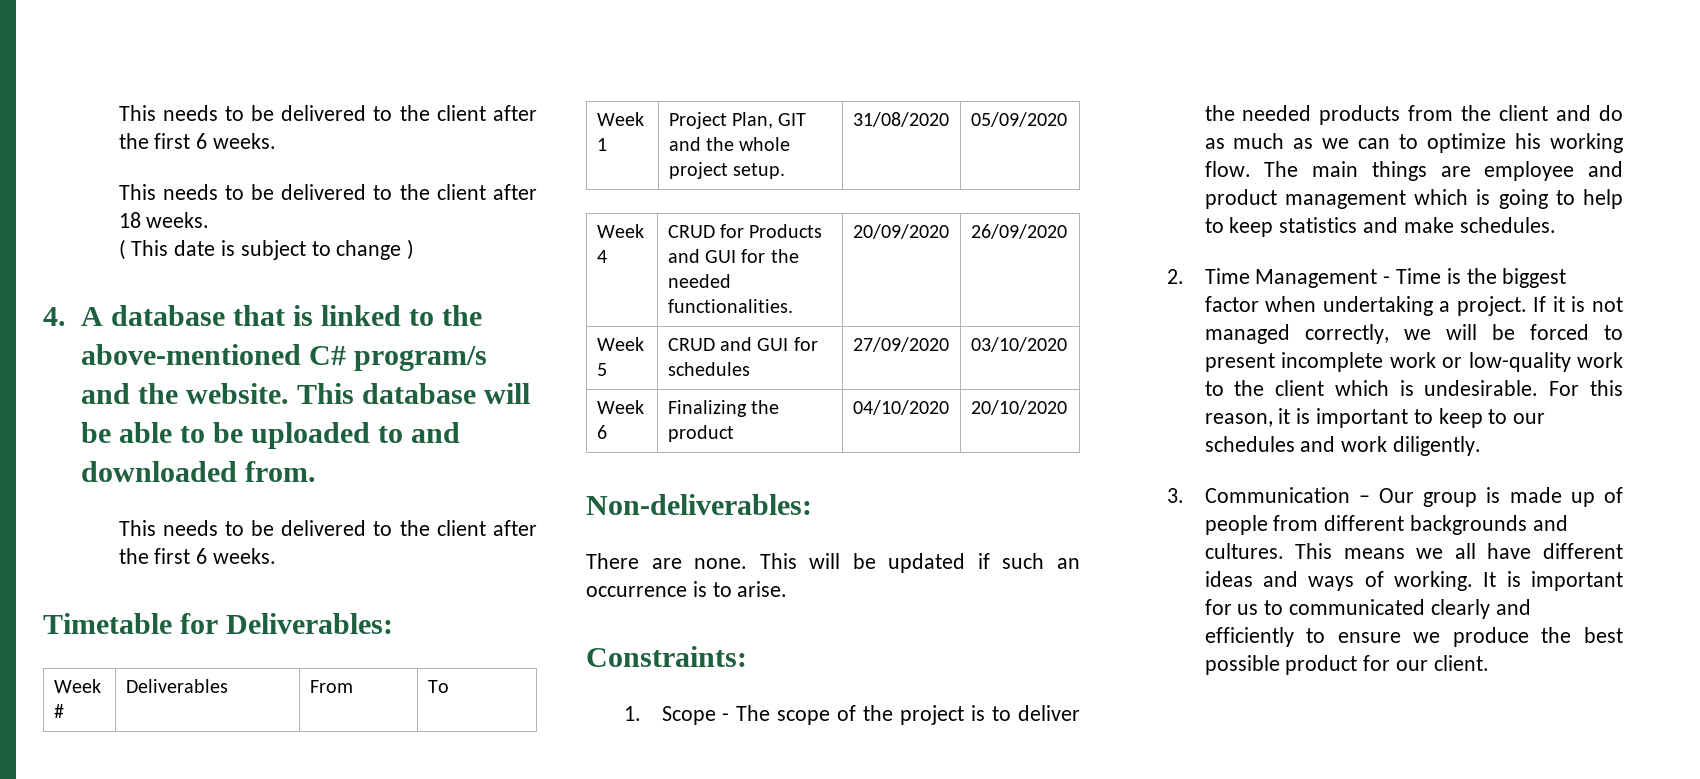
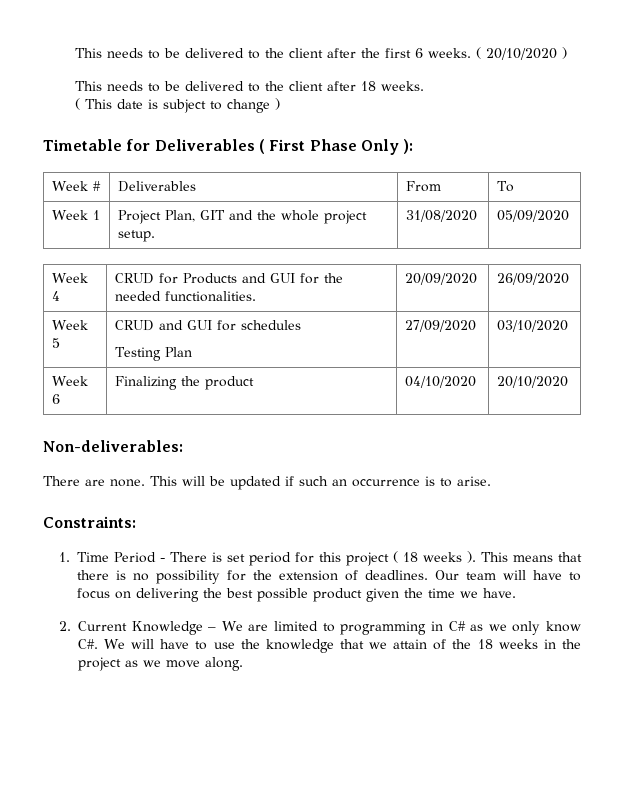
(276, 141) none -> [475,47,567,60] ( 20/10/2020 )
[43,305,483,326] [80,344,487,371] [80,383,531,404] [80,422,461,449] [80,461,316,482] [118,520,537,536] [118,548,276,564] [43,613,394,634] 4. A database that is linked to the above-mentioned C# program/s and the website. This database will be able to be uploaded to and downloaded from. // This needs to be delivered to the client after the first 6 weeks. // Timetable for Deliverables: -> [43,139,414,155] Timetable for Deliverables ( First Phase Only ):
(750, 369) none -> [115,347,193,361] // Testing Plan
[661,705,1080,725] [1204,105,1623,125] [1204,133,1623,153] [1204,161,1623,181] [1204,189,1623,209] [1204,217,1556,237] [1166,268,1567,288] [1204,296,1623,316] [1204,324,1623,344] [1204,352,1623,372] [1204,380,1623,396] [1204,408,1546,428] [1204,436,1481,456] [1166,487,1623,507] [1204,515,1568,535] [1204,543,1623,559] [1204,571,1623,591] [1204,599,1531,619] [1204,627,1623,647] [1204,655,1489,675] Scope - The scope of the project is to deliver the needed products from the client and do as much as we can to optimize his working flow. The main things are employee and product management which is going to help to keep statistics and make schedules. // 2. Time Management - Time is the biggest factor when undertaking a project. If it is not managed correctly, we will be forced to present incomplete work or low-quality work to the client which is undesirable. For this reason, it is important to keep to our schedules and work diligently. // 3. Communication – Our group is made up of people from different backgrounds and cultures. This means we all have different ideas and ways of working. It is important for us to communicated clearly and efficiently to ensure we produce the best possible product for our client. -> [76,551,582,566] [76,570,581,584] [76,588,516,602] [58,621,581,635] [77,639,581,653] [77,657,243,671] Time Period - There is set period for this project ( 18 weeks ). This means that there is no possibility for the extension of deadlines. Our team will have to focus on delivering the best possible product given the time we have. // 2. Current Knowledge – We are limited to programming in C# as we only know C#. We will have to use the knowledge that we attain of the 18 weeks in the project as we move along.

